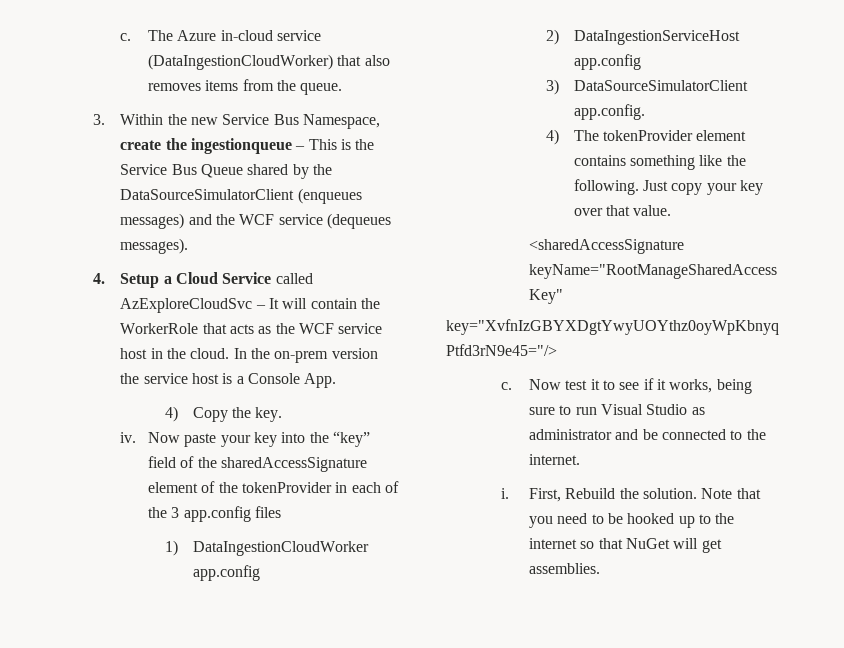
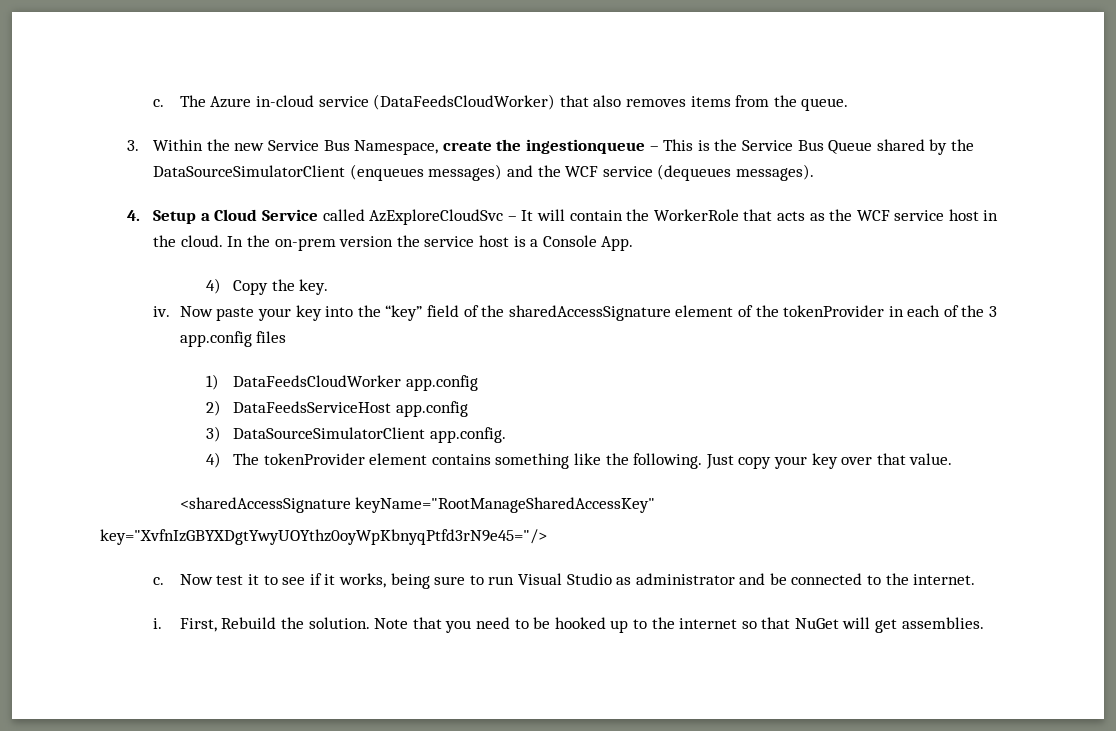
[148,54,334,70] (DataIngestionCloudWorker) -> [373,94,556,110] (DataFeedsCloudWorker)
[192,541,369,556] DataIngestionCloudWorker -> [233,375,402,387] DataFeedsCloudWorker
[573,30,740,45] DataIngestionServiceHost -> [233,401,392,413] DataFeedsServiceHost

